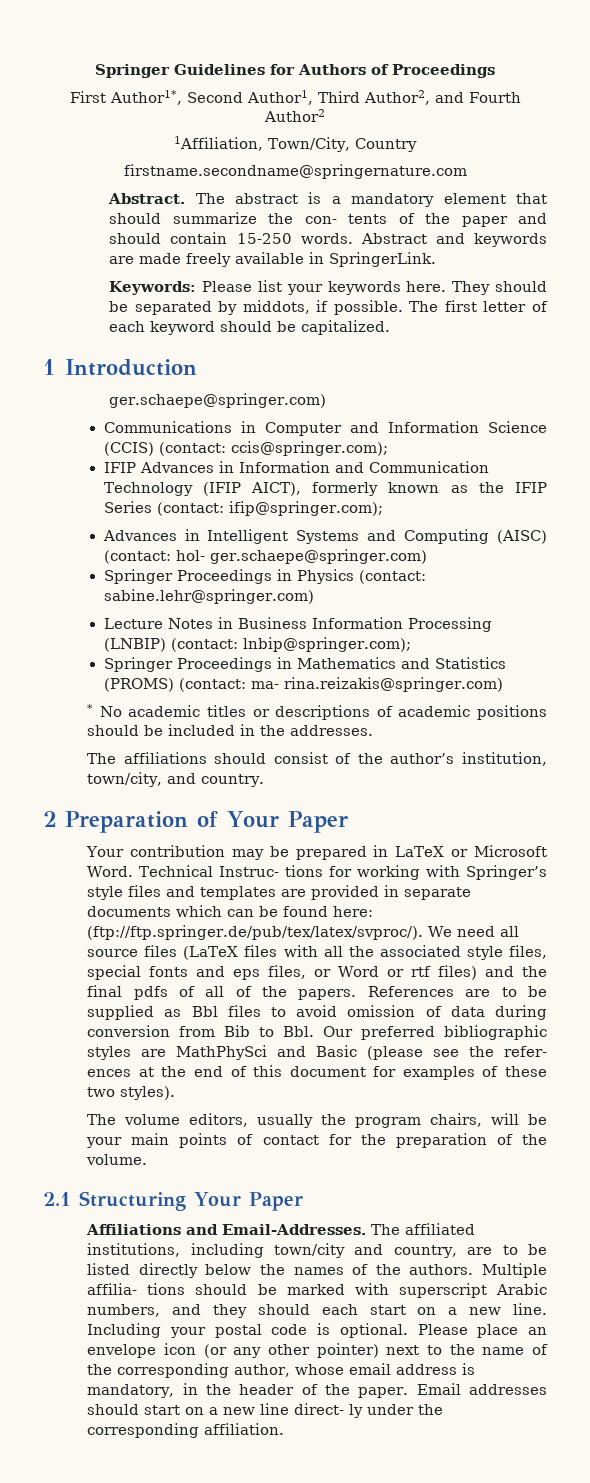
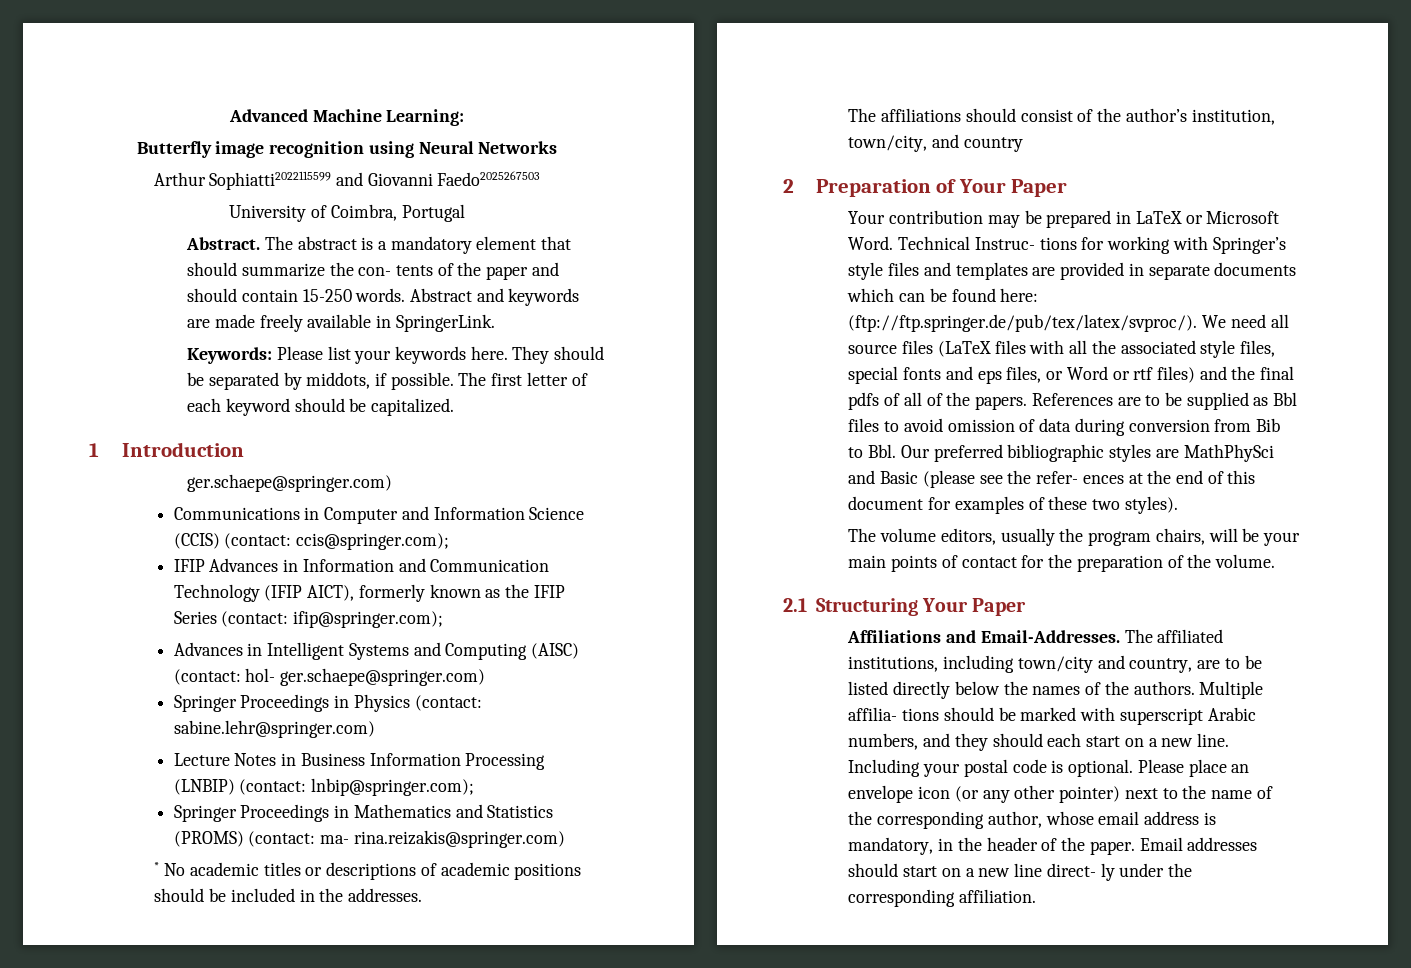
[95,64,495,78] [69,90,521,105] [264,109,325,122] [174,136,417,152] [123,164,467,179] Springer Guidelines for Authors of Proceedings // First Author1*, Second Author1, Third Author2, and Fourth Author2 // 1Affiliation, Town/City, Country // firstname.secondname@springernature.com -> [228,109,465,126] [136,141,558,158] [153,171,541,190] [229,204,465,222] Advanced Machine Learning: // Butterfly image recognition using Neural Networks // Arthur Sophiatti2022115599 and Giovanni Faedo2025267503 // University of Coimbra, Portugal
[201,774,265,787] country. -> [963,137,1023,152] country

